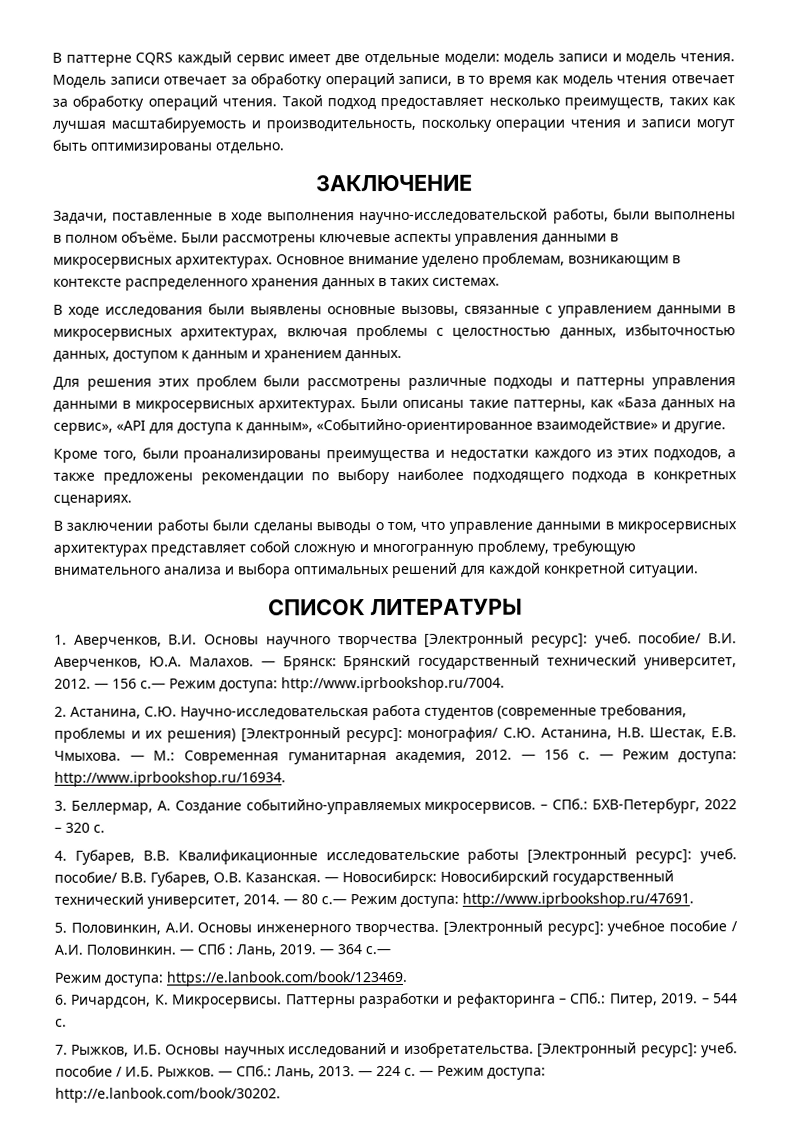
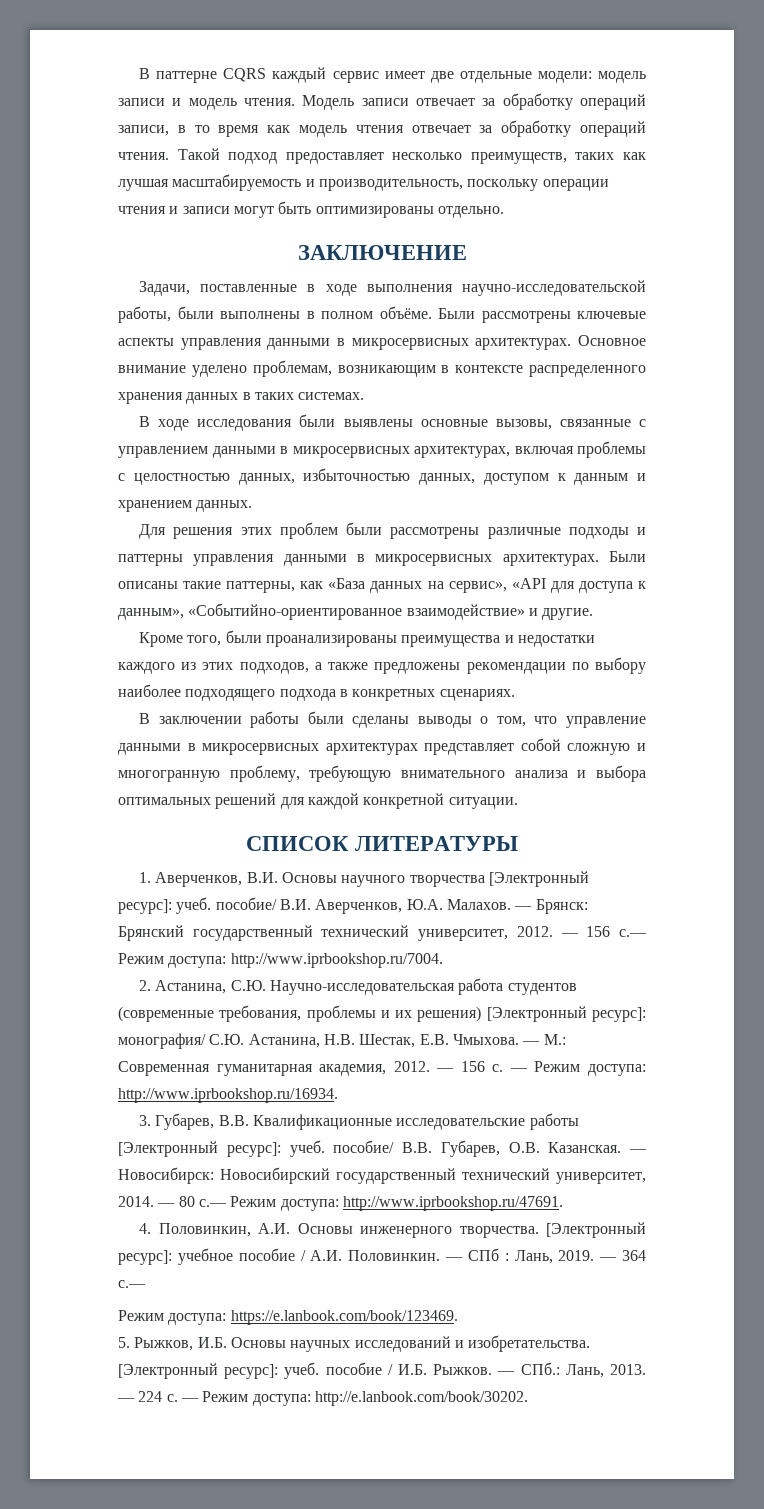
[70,798,738,815] [54,822,105,833] [54,850,67,861] Беллермар, А. Создание событийно-управляемых микросервисов. – СПб.: БХВ-Петербург, 2022 – 320 с. // 4. -> (152, 1120) none
[54,922,67,933] 5. -> [139,1223,152,1234] 4.
[55,992,738,1009] [55,1018,67,1027] [55,1044,68,1055] 6. Ричардсон, К. Микросервисы. Паттерны разработки и рефакторинга – СПб.: Питер, 2019. – 544 с. // 7. -> [118,1337,130,1348] 5.

